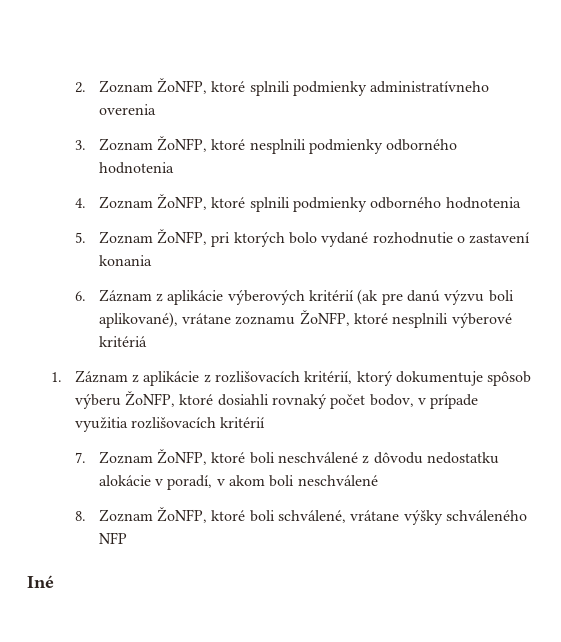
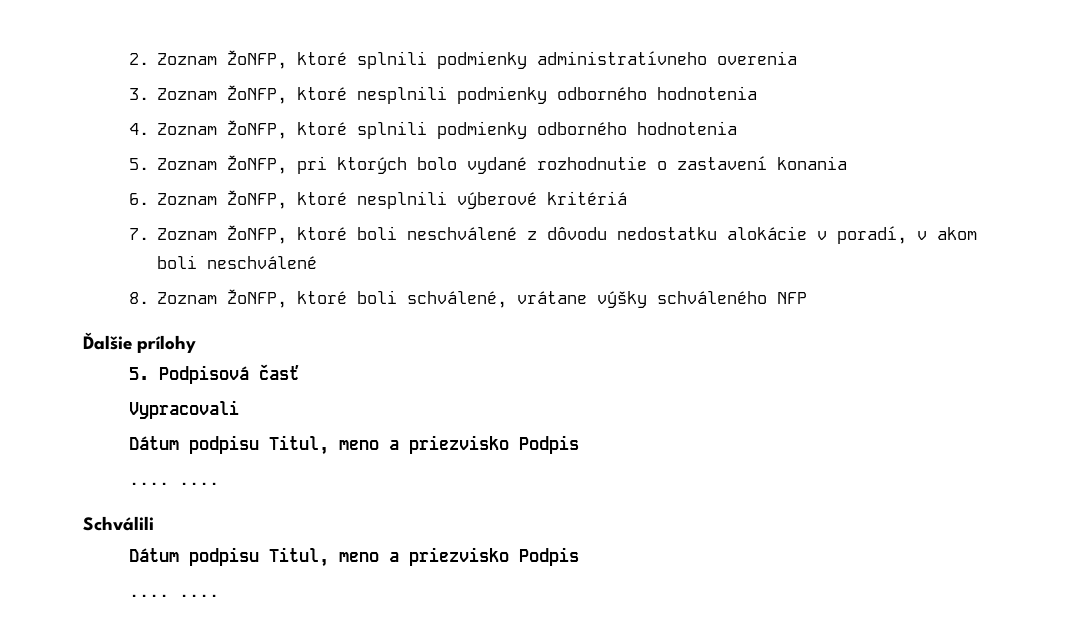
[98,289,514,305] [98,312,296,328] Záznam z aplikácie výberových kritérií (ak pre danú výzvu boli aplikované), vrátane zoznamu -> [157,193,218,205] Zoznam
[50,370,532,386] [74,391,479,409] [74,417,266,432] // 1. Záznam z aplikácie z rozlišovacích kritérií, ktorý dokumentuje spôsob výberu ŽoNFP, ktoré dosiahli rovnaký počet bodov, v prípade využitia rozlišovacích kritérií -> (628, 198) none
[27,575,54,588] Iné -> [83,332,197,353] [128,364,299,384] [128,400,239,419] [128,435,579,455] [128,482,219,485] [83,516,154,531] [128,547,579,567] [128,594,219,597] Ďalšie prílohy // 5. Podpisová časť // Vypracovali // Dátum podpisu Titul, meno a priezvisko Podpis // .... .... // Schválili // Dátum podpisu Titul, meno a priezvisko Podpis // .... ....

